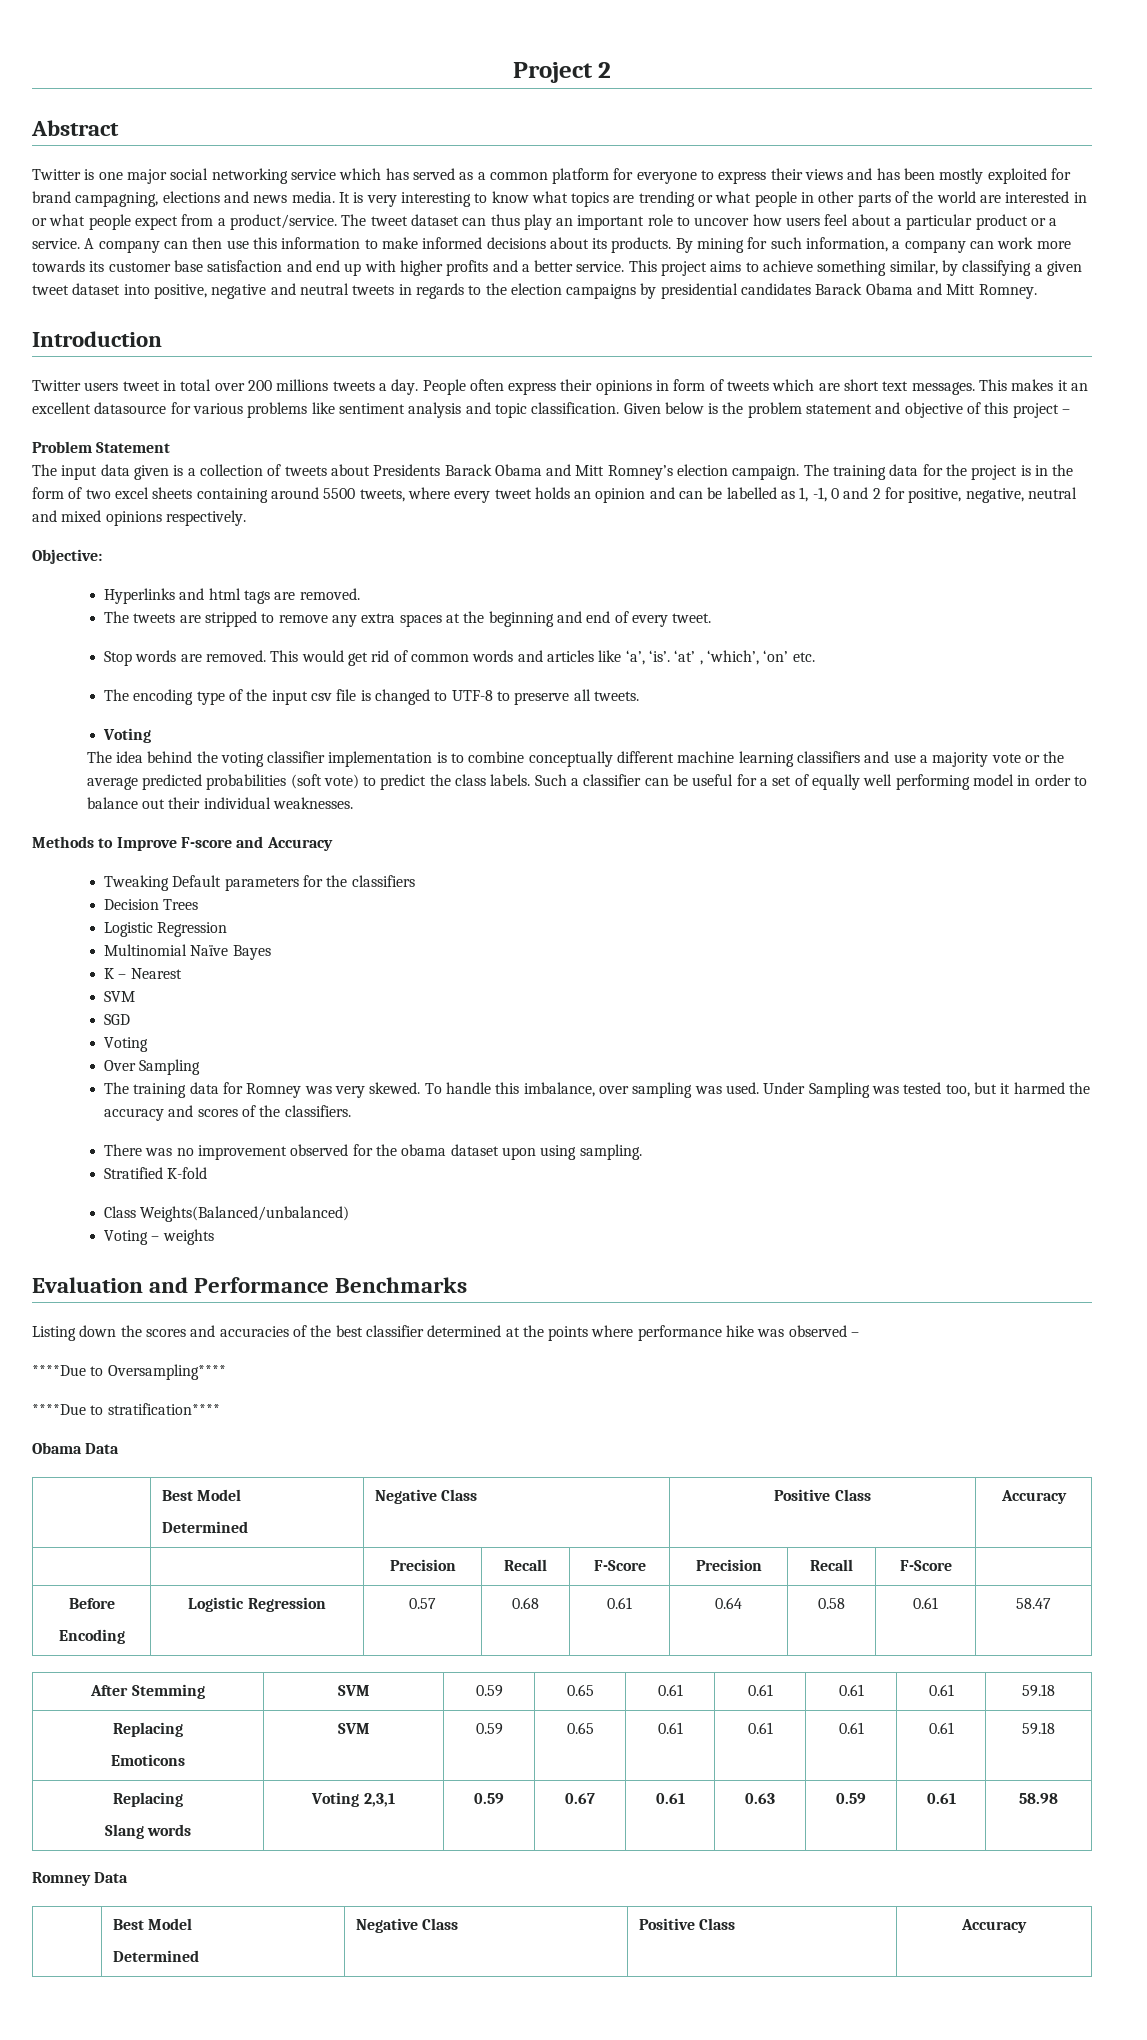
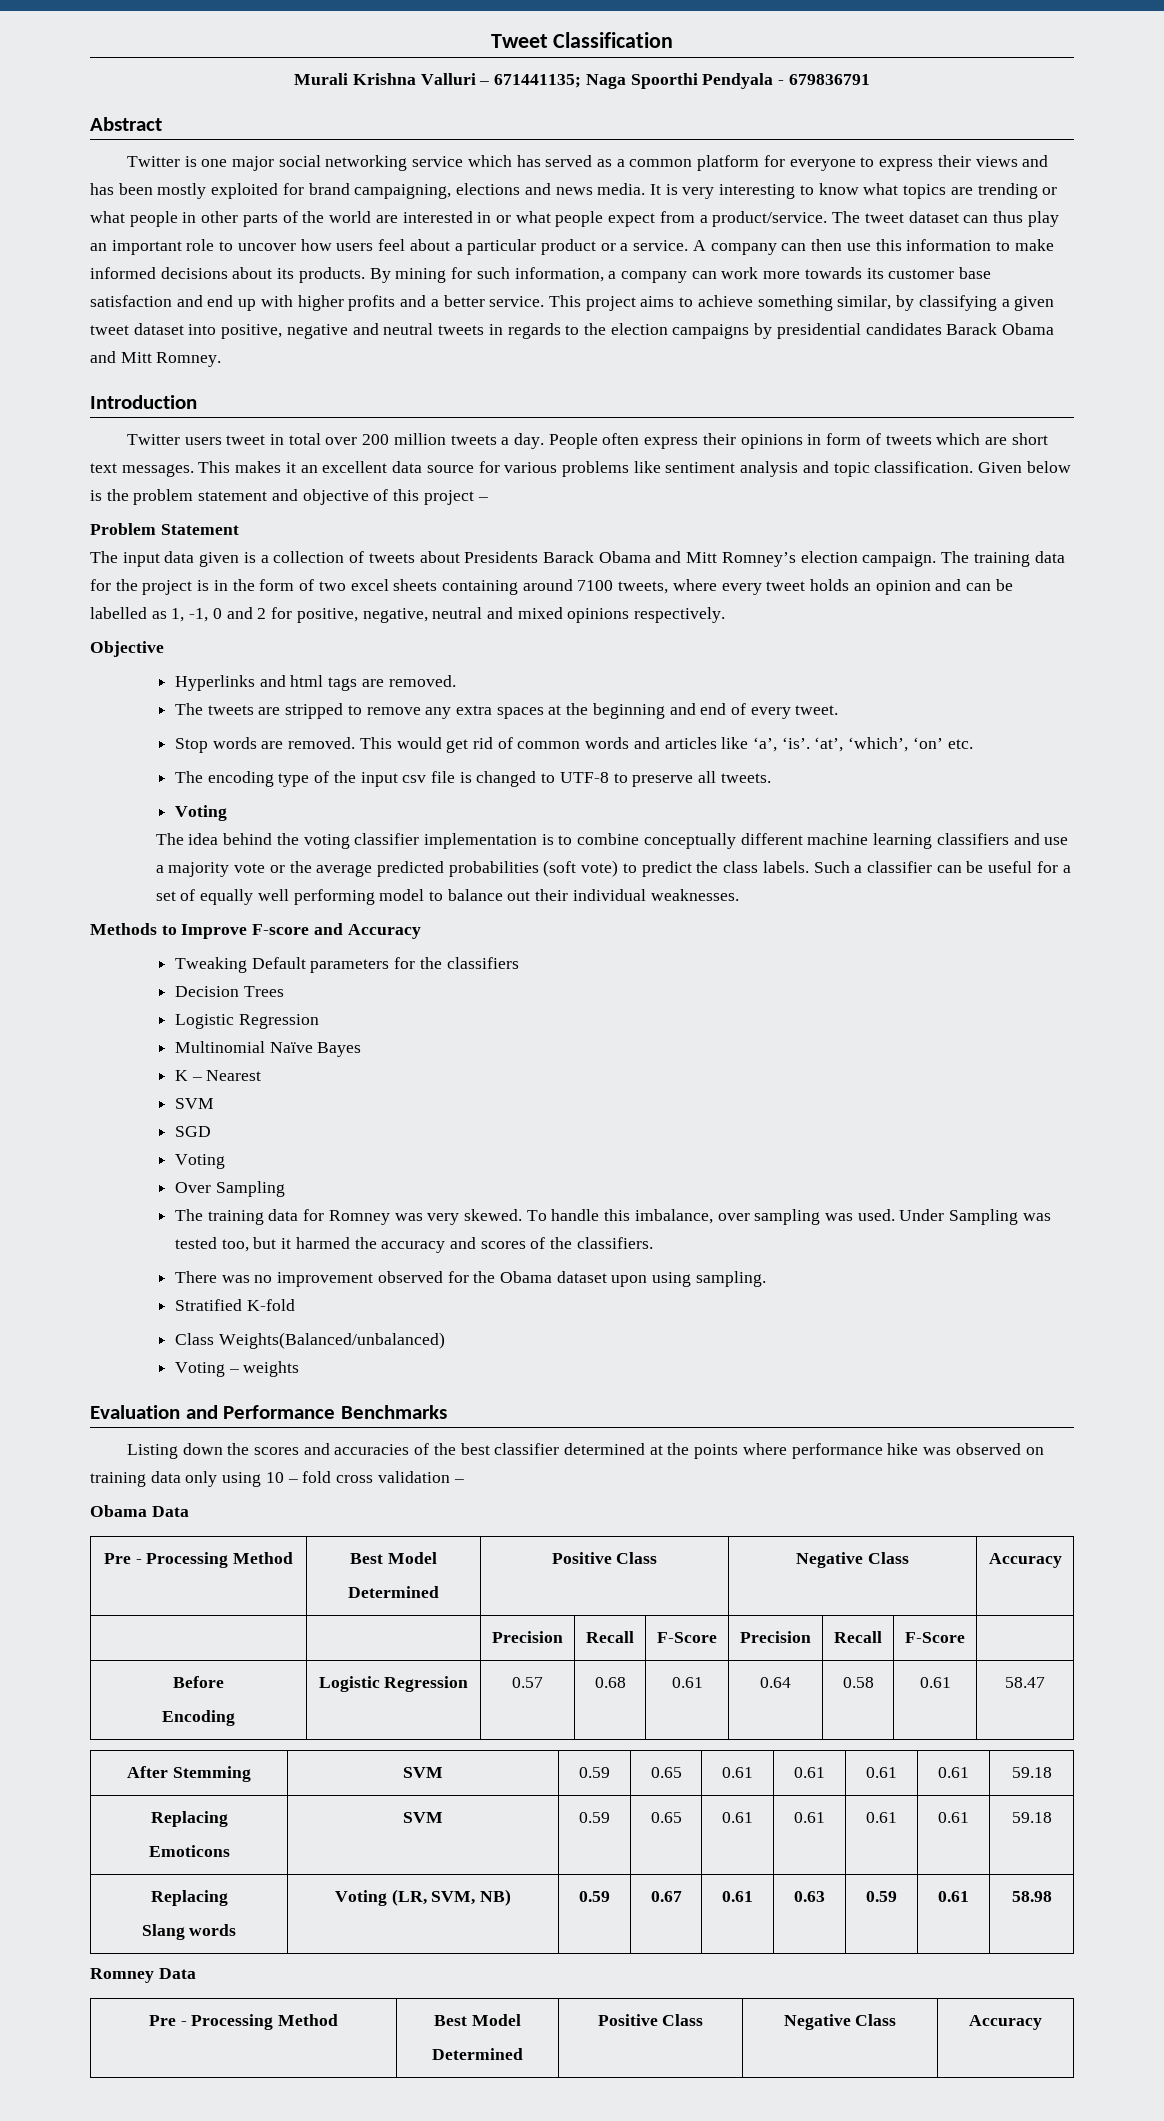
[512,62,612,83] Project 2 -> [490,32,674,48] [294,73,870,89] Tweet Classification // Murali Krishna Valluri – 671441135; Naga Spoorthi Pendyala - 679836791
[75,192,159,207] campagning, -> [354,184,452,199] campaigning,
[276,379,329,391] millions -> [393,433,446,445] million
[94,402,167,414] datasource -> [392,461,474,473] data source
[323,488,356,499] 5500 -> [577,580,614,591] 7100
[32,549,102,564] Objective: -> [90,641,164,657] Objective
[674,650,703,665] ‘at’ , -> [814,737,844,752] ‘at’,
[1017,774,1071,786] in order -> (425, 895) none
[401,1144,447,1156] obama -> [499,1271,552,1283] Obama
[851,1332,860,1337] [32,1364,226,1380] [32,1403,220,1415] [32,1442,120,1454] [161,1489,242,1501] [161,1521,248,1533] [374,1489,478,1504] [774,1489,831,1501] – // ****Due to Oversampling**** // ****Due to stratification**** // Obama Data // | Best Model // Determined | Negative Class | Positive -> [1025,1447,1044,1455] [90,1471,464,1487] [90,1505,189,1517] [103,1552,294,1568] [350,1552,437,1564] [348,1586,439,1598] [551,1552,658,1564] [796,1552,864,1568] on training data only using 10 – fold cross validation – // Obama Data // Pre - Processing Method | Best Model // Determined | Positive Class | Negative
[363,1793,395,1807] 2,3,1 -> [391,1889,512,1906] (LR, SVM, NB)
[112,1918,193,1930] [112,1950,199,1962] [355,1918,459,1933] [638,1918,736,1930] | Best Model // Determined | Negative Class | Positive Class -> [148,2014,339,2030] [434,2014,521,2026] [432,2048,523,2060] [597,2014,704,2026] [783,2014,897,2030] Pre - Processing Method | Best Model // Determined | Positive Class | Negative Class

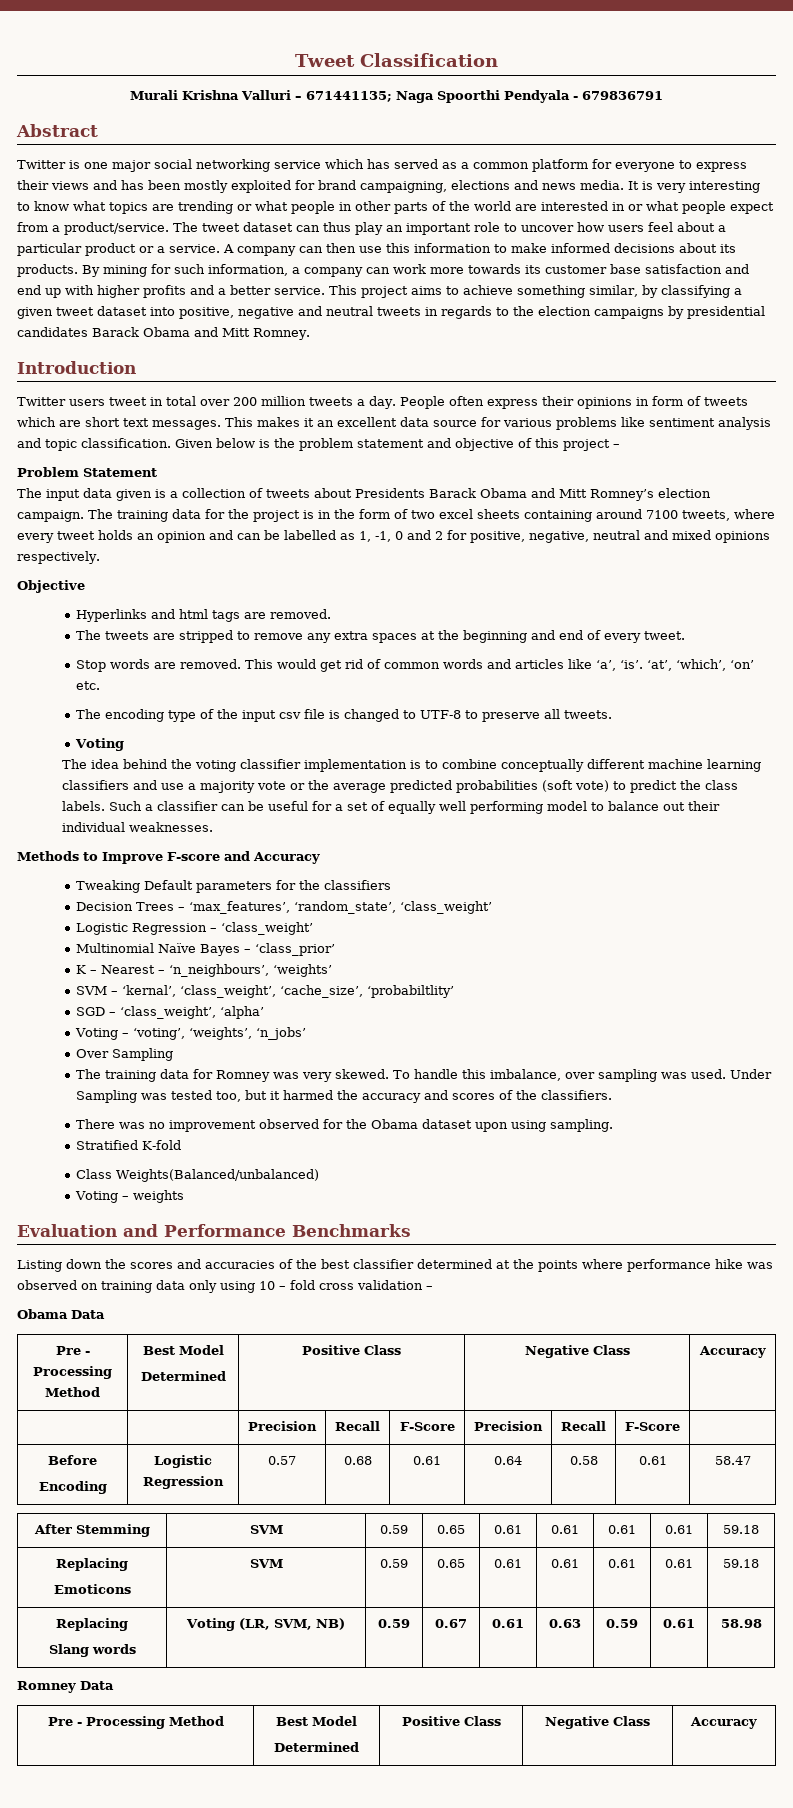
[174,1014,319,1029] // Logistic Regression -> [178,901,493,914] [76,922,314,935] – ‘max_features’, ‘random_state’, ‘class_weight’ // Logistic Regression – ‘class_weight’
(362, 1049) none -> [244,943,336,956] – ‘class_prior’
[174,1098,214,1109] [174,1126,211,1137] [174,1154,225,1169] // SVM // SGD // Voting -> [158,964,333,977] [76,985,455,998] [76,1006,265,1019] [75,1027,307,1040] – ‘n_neighbours’, ‘weights’ // SVM – ‘kernal’, ‘class_weight’, ‘cache_size’, ‘probabiltlity’ // SGD – ‘class_weight’, ‘alpha’ // Voting – ‘voting’, ‘weights’, ‘n_jobs’

